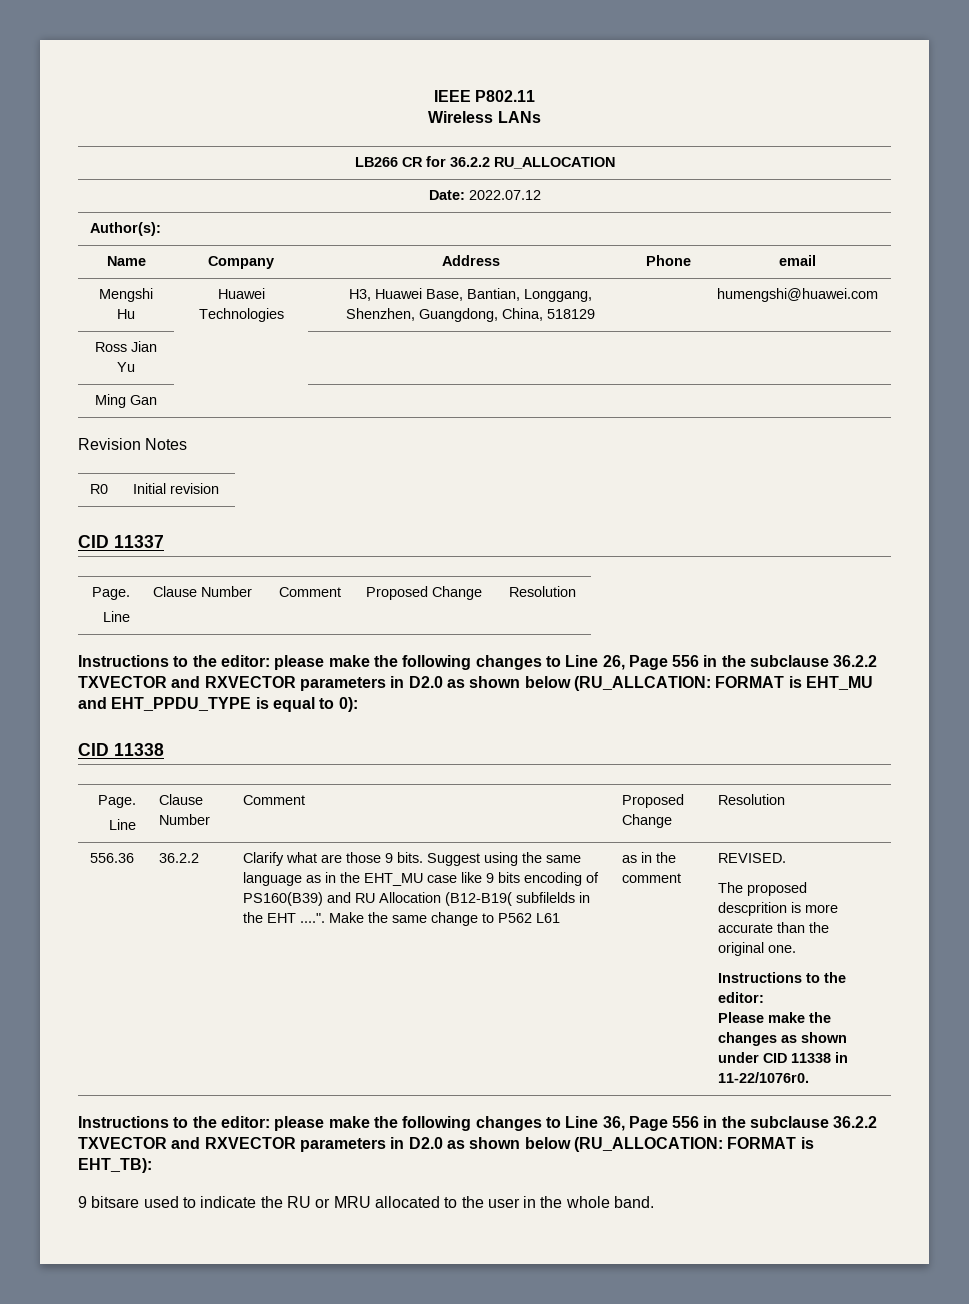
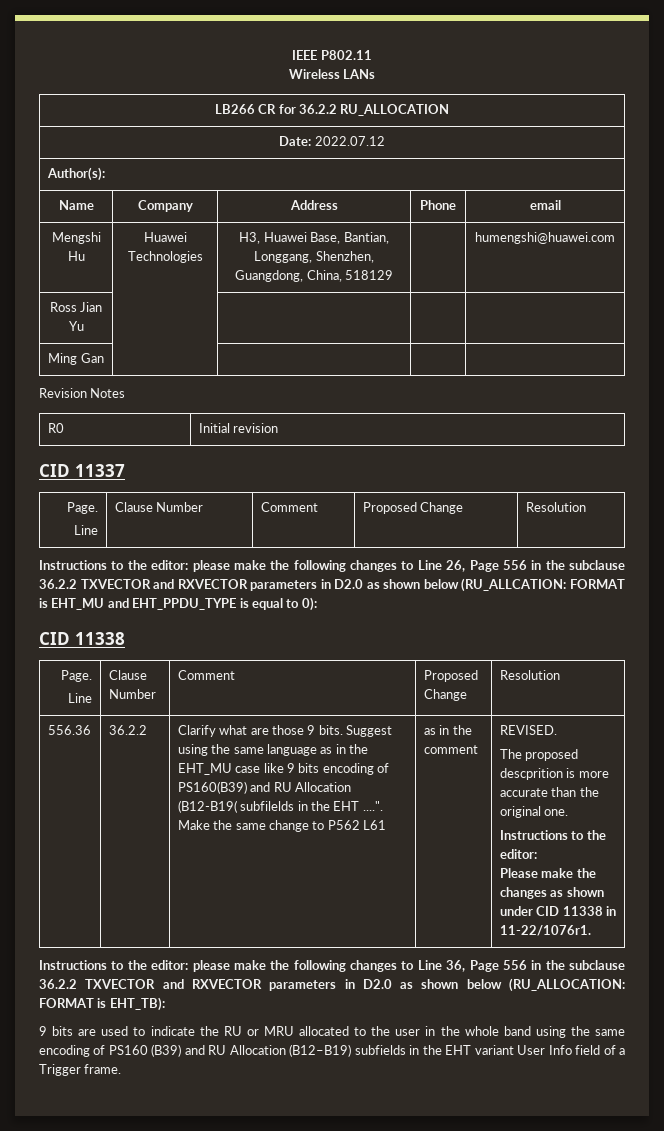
[718,1072,810,1083] 11-22/1076r0. -> [499,925,591,936] 11-22/1076r1.
[91,1196,140,1208] bitsare -> [52,1026,97,1036] bits are
[614,1196,655,1208] band. -> [503,1026,626,1038] [39,1044,626,1057] [39,1064,122,1076] band using the same encoding of PS160 (B39) and RU Allocation (B12–B19) subfields in the EHT variant User Info field of a Trigger frame.

